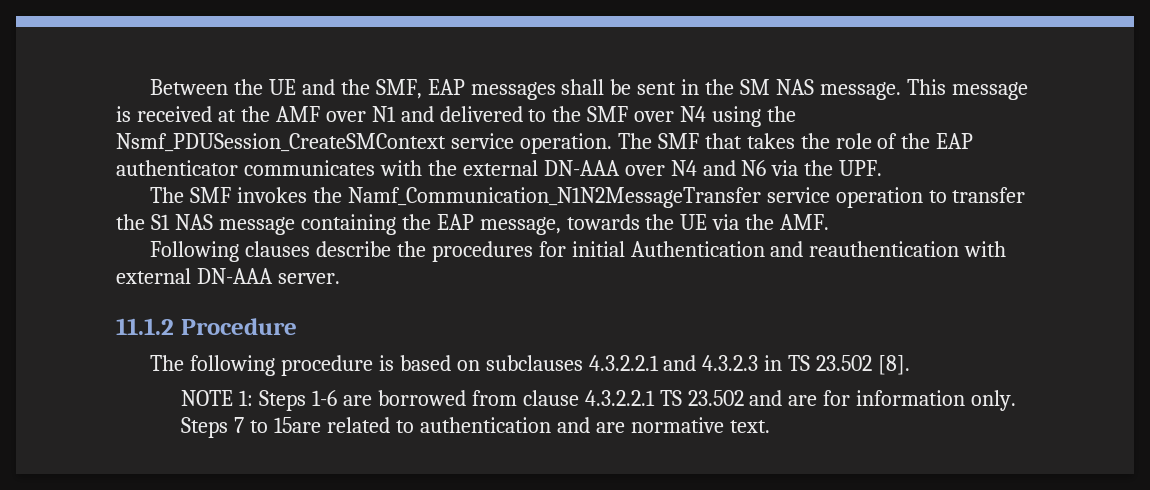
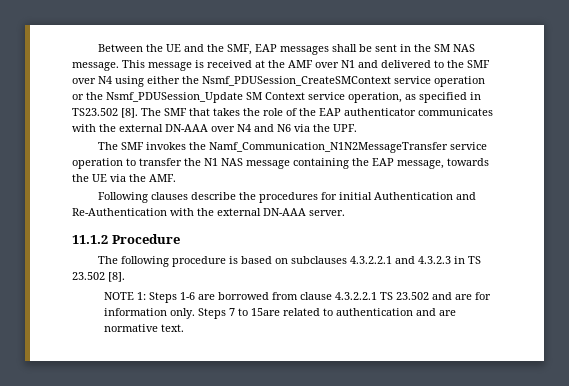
(762, 116) none -> [147,76,180,84] either
[519,133,612,154] operation. -> [434,76,485,87] [72,92,481,103] [72,108,138,118] operation or the Nsmf_PDUSession_Update SM Context service operation, as specified in TS23.502 [8].
[150,214,170,230] S1 -> [204,158,218,166] N1
[809,241,1007,257] reauthentication with -> [72,208,214,216] Re-Authentication with the

